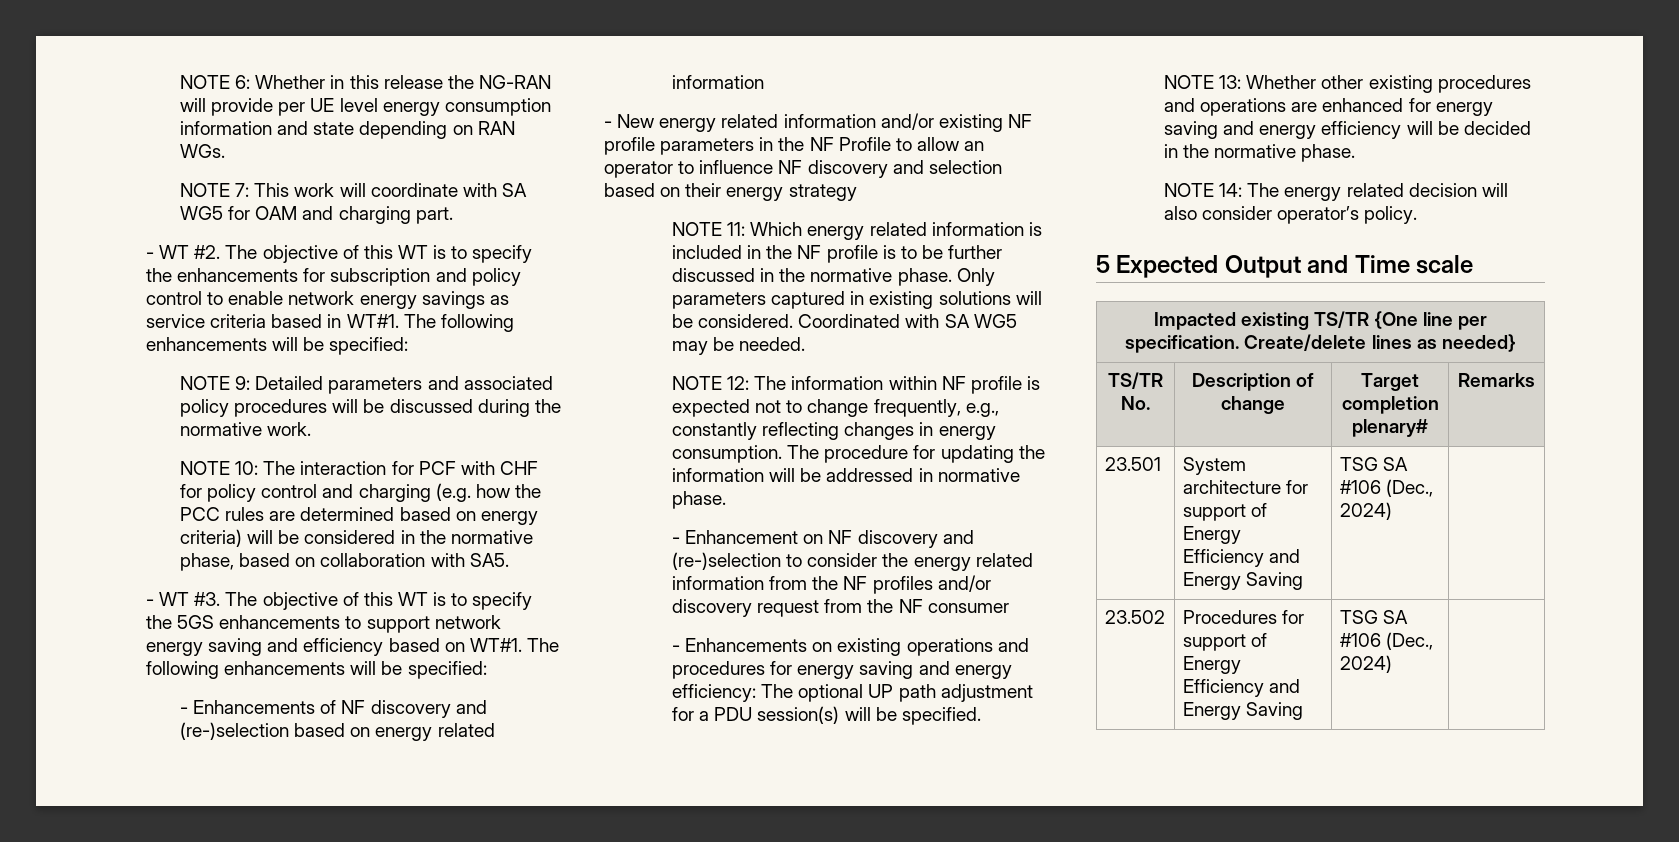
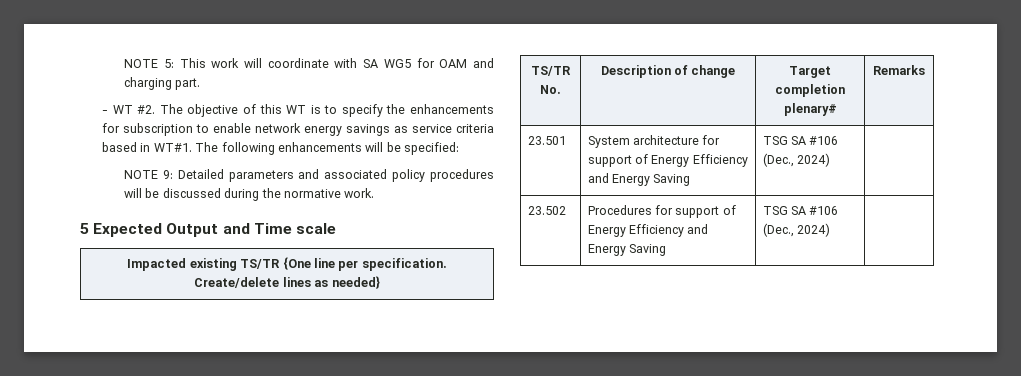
[180,75,551,89] [180,98,551,116] [180,121,515,139] [180,144,226,158] [180,183,250,197] NOTE 6: Whether in this release the NG-RAN will provide per UE level energy consumption information and state depending on RAN WGs. // NOTE 7: -> [124,59,174,68] NOTE 5:
[435,268,521,286] [146,291,203,305] and policy control -> (194, 129) none
[180,461,538,475] [180,483,541,502] [180,507,538,525] [180,529,533,547] [180,553,509,571] [146,592,533,610] [146,615,501,633] [146,638,559,656] [146,661,487,679] [180,700,487,718] [180,722,495,741] [672,75,765,89] [604,113,1032,132] [604,137,985,155] [604,160,1002,178] [604,183,857,201] [672,222,1042,240] [672,245,1003,263] [672,268,995,286] [672,291,1042,309] [672,314,1017,328] [672,337,806,355] [672,376,1040,394] [672,399,999,417] [672,422,996,440] [672,445,1045,463] [672,468,1020,482] [672,491,727,509] [672,530,974,548] [672,552,1033,571] [672,575,991,594] [672,599,1009,617] [672,638,1029,656] [672,661,1012,679] [672,684,1033,702] [672,706,981,725] [1164,75,1531,93] [1164,98,1493,116] [1164,121,1531,139] [1164,144,1356,162] [1164,183,1508,201] [1164,206,1418,224] // NOTE 10: The interaction for PCF with CHF for policy control and charging (e.g. how the PCC rules are determined based on energy criteria) will be considered in the normative phase, based on collaboration with SA5. // - WT #3. The objective of this WT is to specify the 5GS enhancements to support network energy saving and efficiency based on WT#1. The following enhancements will be specified: // - Enhancements of NF discovery and (re-)selection based on energy related information // - New energy related information and/or existing NF profile parameters in the NF Profile to allow an operator to influence NF discovery and selection based on their energy strategy // NOTE 11: Which energy related information is included in the NF profile is to be further discussed in the normative phase. Only parameters captured in existing solutions will be considered. Coordinated with SA WG5 may be needed. // NOTE 12: The information within NF profile is expected not to change frequently, e.g., constantly reflecting changes in energy consumption. The procedure for updating the information will be addressed in normative phase. // - Enhancement on NF discovery and (re-)selection to consider the energy related information from the NF profiles and/or discovery request from the NF consumer // - Enhancements on existing operations and procedures for energy saving and energy efficiency: The optional UP path adjustment for a PDU session(s) will be specified. // NOTE 13: Whether other existing procedures and operations are enhanced for energy saving and energy efficiency will be decided in the normative phase. // NOTE 14: The energy related decision will also consider operator’s policy. -> (375, 193) none

